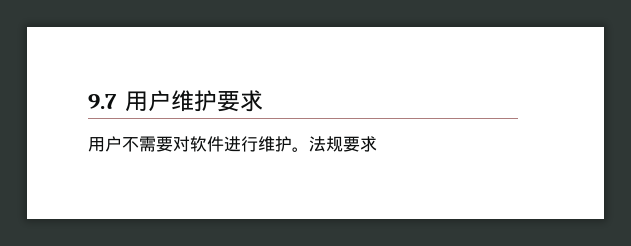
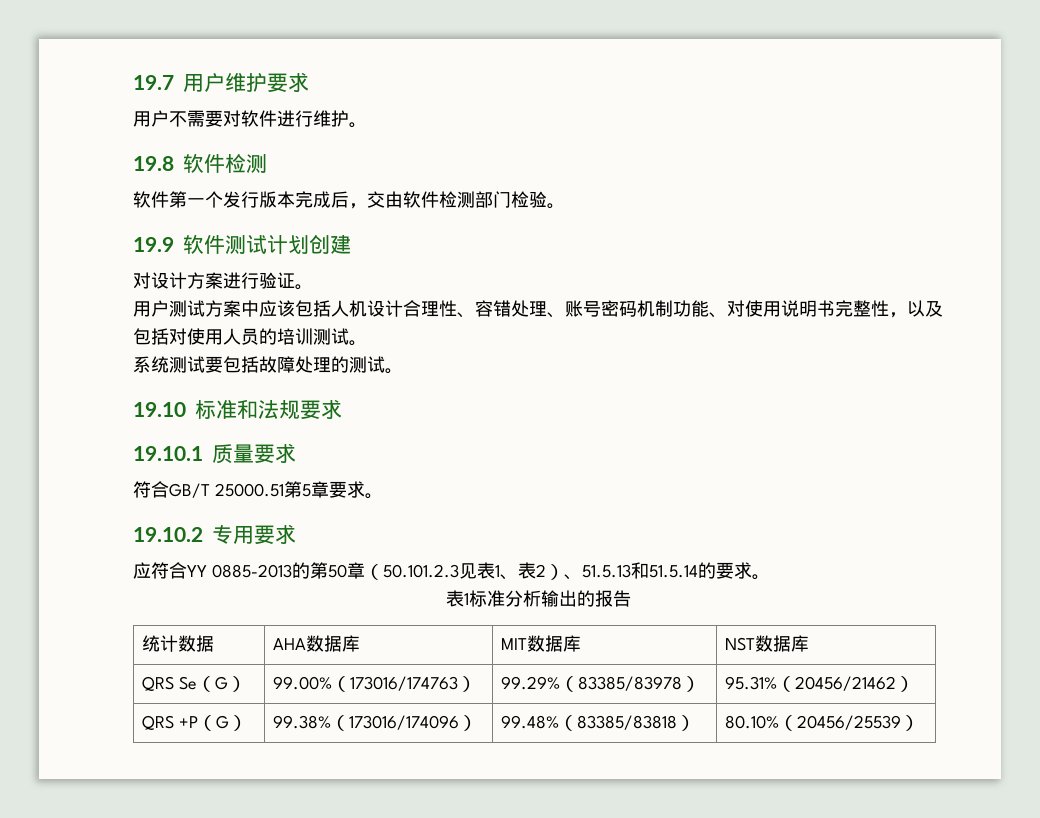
[88,94,117,109] 9.7 -> [133,75,174,90] 19.7
[309,136,377,152] 法规要求 -> [133,153,267,173] [133,191,565,209] [133,234,351,255] [133,272,313,290] [133,300,943,318] [133,328,367,346] [133,356,403,374] [133,399,342,419] [133,443,296,464] [133,481,383,499] [133,524,296,544] [133,562,770,580] [446,590,631,607] [141,635,214,652] [272,635,360,652] [500,635,581,652] [724,635,809,652] [141,676,246,692] [272,676,476,692] [500,676,700,692] [724,676,914,692] [141,715,247,731] [272,715,477,731] [500,715,695,731] [724,715,919,731] // 19.8软件检测 // 软件第一个发行版本完成后，交由软件检测部门检验。 // 19.9软件测试计划创建 // 对设计方案进行验证。 // 用户测试方案中应该包括人机设计合理性、容错处理、账号密码机制功能、对使用说明书完整性，以及包括对使用人员的培训测试。 // 系统测试要包括故障处理的测试。 // 19.10标准和法规要求 // 19.10.1质量要求 // 符合GB/T 25000.51第5章要求。 // 19.10.2专用要求 // 应符合YY 0885-2013的第50章（50.101.2.3见表1、表2）、51.5.13和51.5.14的要求。 // 表1标准分析输出的报告 // 统计数据 | AHA数据库 | MIT数据库 | NST数据库 // QRS Se（G） | 99.00%（173016/174763） | 99.29%（83385/83978） | 95.31%（20456/21462） // QRS +P（G） | 99.38%（173016/174096） | 99.48%（83385/83818） | 80.10%（20456/25539）

